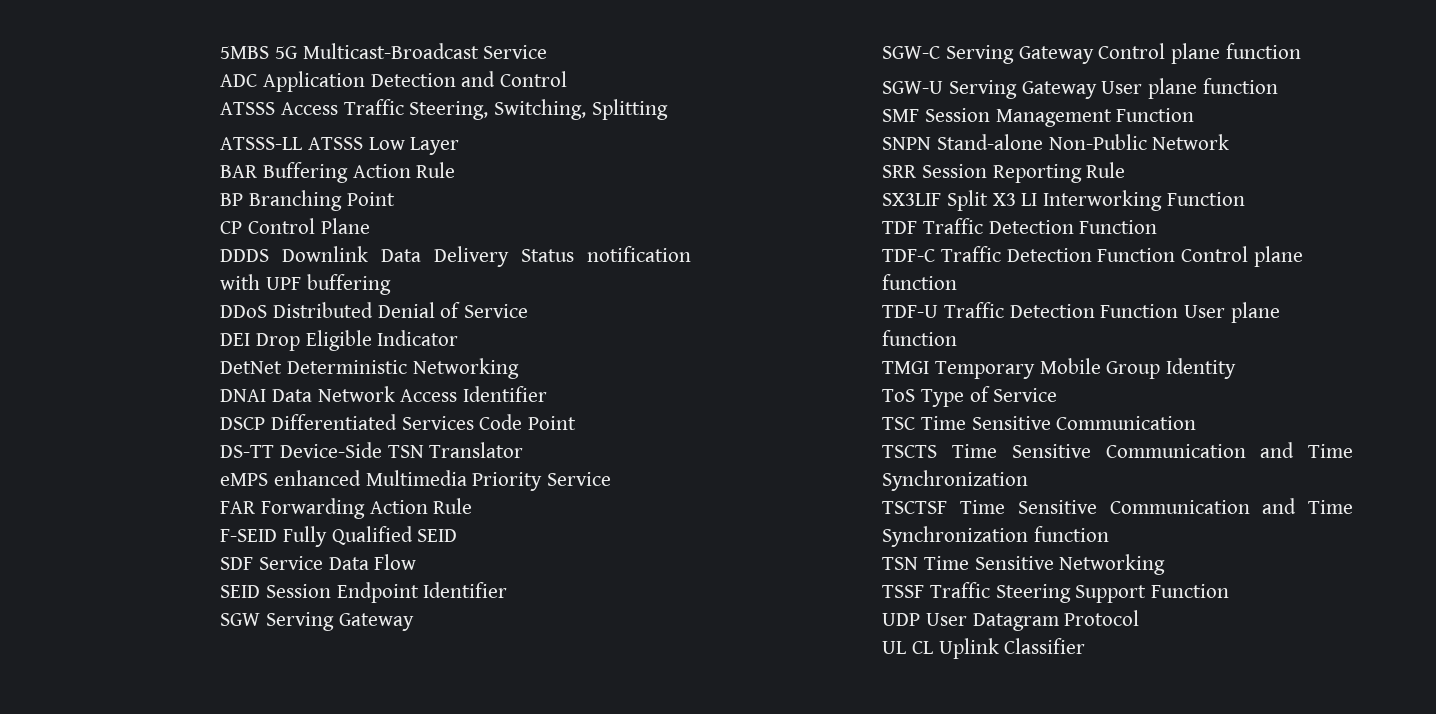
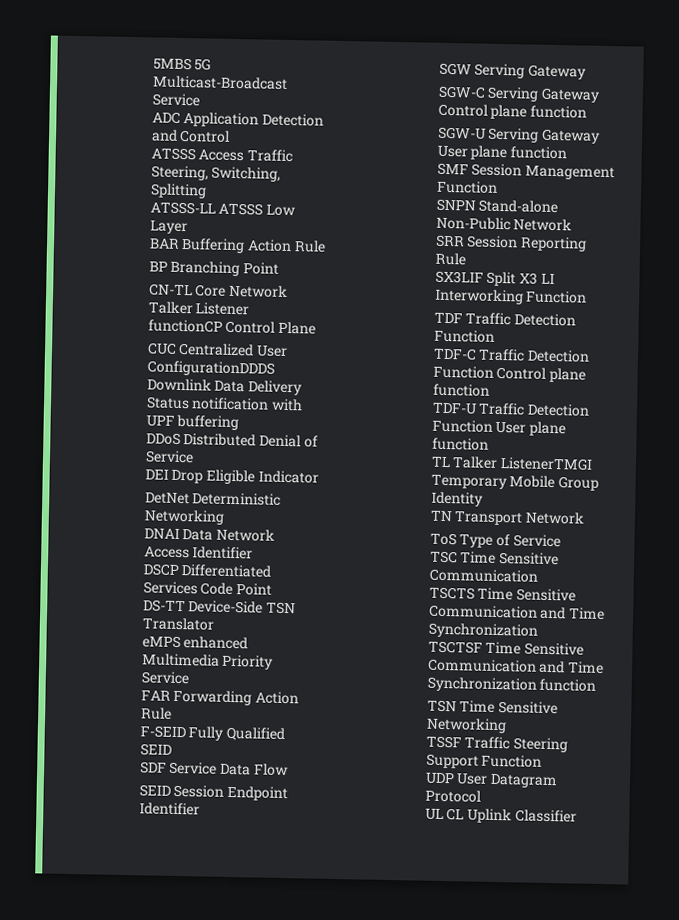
[220,218,370,234] [220,249,270,262] CP Control Plane // DDDS -> [148,283,289,299] [147,301,250,316] [147,319,317,335] [146,342,289,358] [146,360,275,377] CN-TL Core Network Talker Listener functionCP Control Plane // CUC Centralized User ConfigurationDDDS
[882,361,930,374] TMGI -> [430,456,594,471] TL Talker ListenerTMGI
(1237, 368) none -> [429,510,586,526] // TN Transport Network

